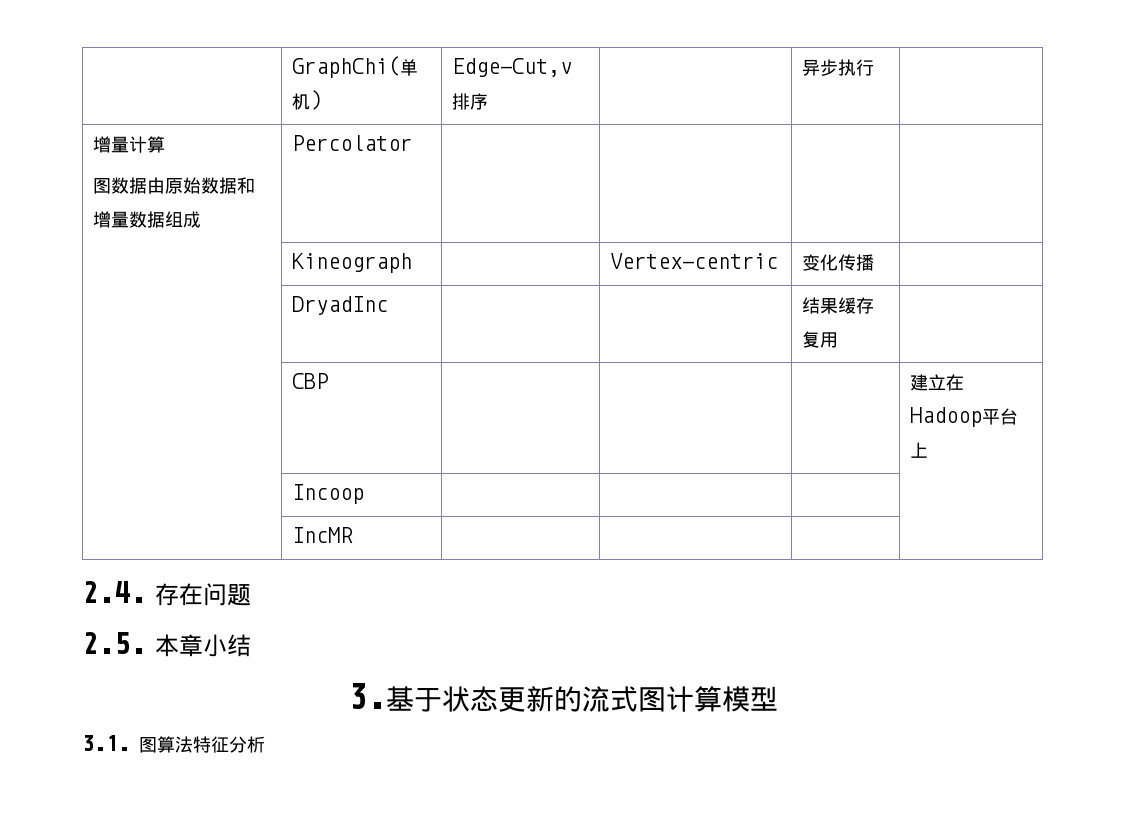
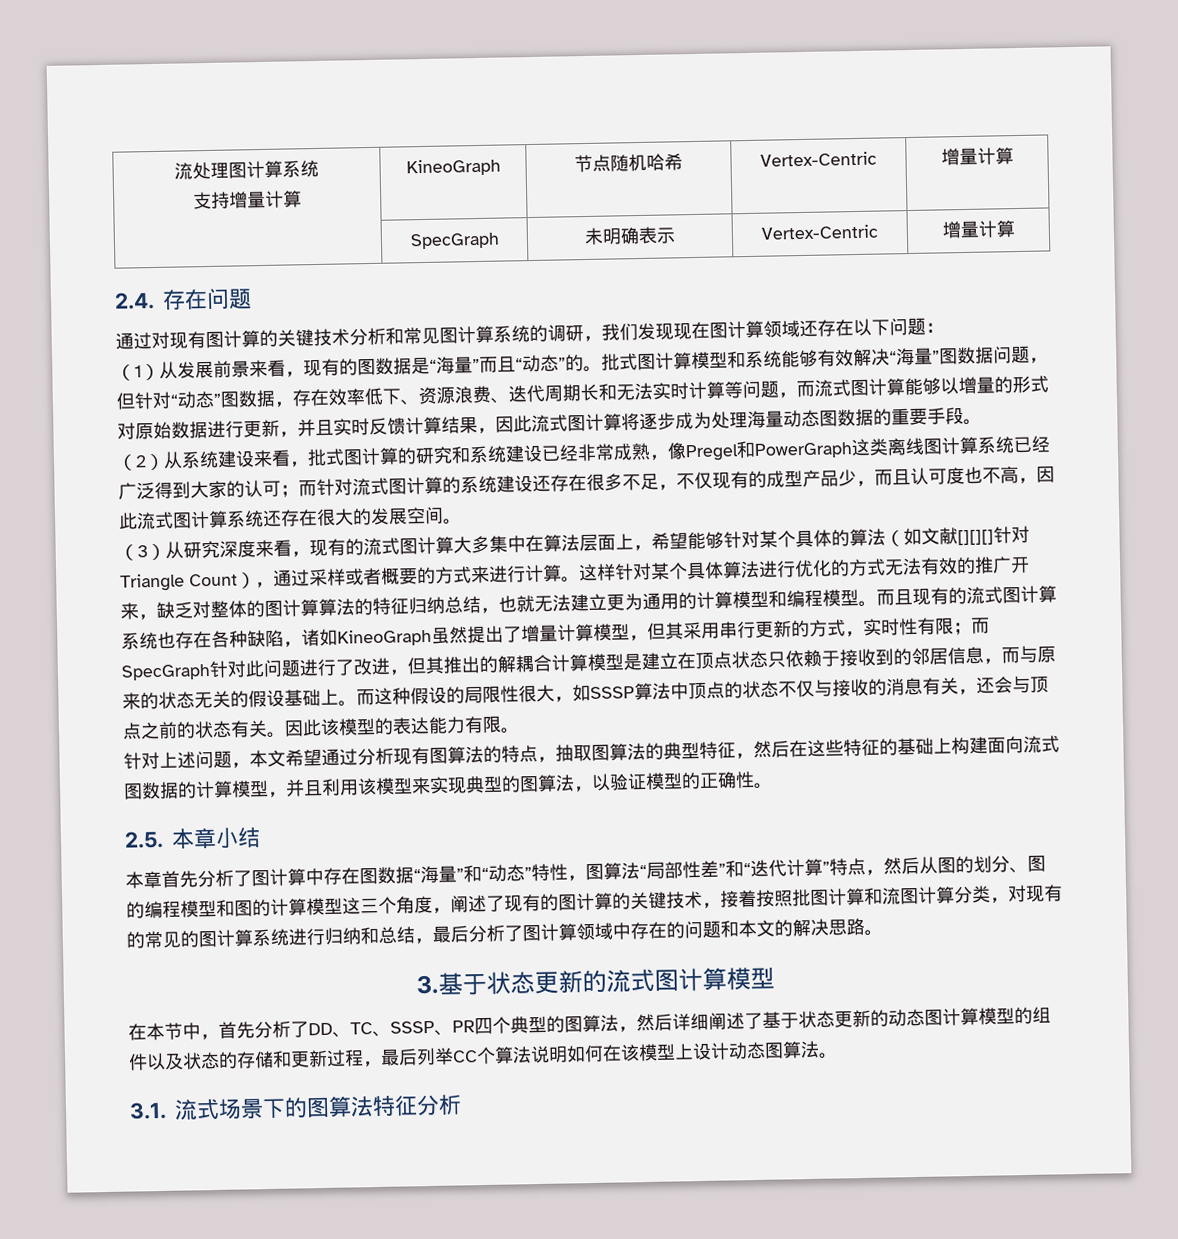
[292,56,419,78] [292,90,323,110] [452,58,573,77] [452,93,489,110] [802,59,875,76] [93,136,166,153] [93,177,256,194] [93,211,202,228] [292,135,413,151] [292,253,413,273] [610,253,779,269] [802,254,875,271] [292,296,389,315] [802,297,875,314] [802,331,839,348] [292,373,329,389] [910,374,965,391] [910,407,1019,427] [910,442,929,458] [292,484,365,504] [292,527,354,543] [82,581,251,606] [82,632,251,657] | GraphChi(单机) | Edge-Cut,v排序 | | 异步执行 | // 增量计算 // 图数据由原始数据和增量数据组成 | Percolator | | | | // | Kineograph | | Vertex-centric | 变化传播 | // | DryadInc | | | 结果缓存复用 | // | CBP | | | | 建立在Hadoop平台上 // | Incoop | | | | // | IncMR | | | | // 2.4.存在问题 // 2.5.本章小结 -> [174,159,319,180] [193,190,302,210] [405,158,501,177] [574,153,684,173] [760,151,877,167] [940,147,1014,166] [409,232,500,250] [584,226,676,246] [761,224,878,240] [941,220,1015,239] [114,287,252,311] [115,317,944,350] [116,345,1048,381] [116,375,1049,410] [117,407,982,440] [117,435,1050,471] [118,466,1055,500] [118,506,462,530] [119,525,1030,561] [120,556,1030,592] [120,585,1057,621] [121,617,990,650] [121,645,1056,681] [122,675,1049,710] [122,715,520,740] [123,735,1060,770] [123,770,773,800] [124,827,261,849] [125,855,1046,889] [126,884,1063,919] [126,917,883,949] 流处理图计算系统 // 支持增量计算 | KineoGraph | 节点随机哈希 | Vertex-Centric | 增量计算 // | SpecGraph | 未明确表示 | Vertex-Centric | 增量计算 // 2.4.存在问题 // 通过对现有图计算的关键技术分析和常见图计算系统的调研，我们发现现在图计算领域还存在以下问题： // （1）从发展前景来看，现有的图数据是“海量”而且“动态”的。批式图计算模型和系统能够有效解决“海量”图数据问题，但针对“动态”图数据，存在效率低下、资源浪费、迭代周期长和无法实时计算等问题，而流式图计算能够以增量的形式对原始数据进行更新，并且实时反馈计算结果，因此流式图计算将逐步成为处理海量动态图数据的重要手段。 // （2）从系统建设来看，批式图计算的研究和系统建设已经非常成熟，像Pregel和PowerGraph这类离线图计算系统已经广泛得到大家的认可；而针对流式图计算的系统建设还存在很多不足，不仅现有的成型产品少，而且认可度也不高，因此流式图计算系统还存在很大的发展空间。 // （3）从研究深度来看，现有的流式图计算大多集中在算法层面上，希望能够针对某个具体的算法（如文献[][][]针对Triangle Count），通过采样或者概要的方式来进行计算。这样针对某个具体算法进行优化的方式无法有效的推广开来，缺乏对整体的图计算算法的特征归纳总结，也就无法建立更为通用的计算模型和编程模型。而且现有的流式图计算系统也存在各种缺陷，诸如KineoGraph虽然提出了增量计算模型，但其采用串行更新的方式，实时性有限；而SpecGraph针对此问题进行了改进，但其推出的解耦合计算模型是建立在顶点状态只依赖于接收到的邻居信息，而与原来的状态无关的假设基础上。而这种假设的局限性很大，如SSSP算法中顶点的状态不仅与接收的消息有关，还会与顶点之前的状态有关。因此该模型的表达能力有限。 // 针对上述问题，本文希望通过分析现有图算法的特点，抽取图算法的典型特征，然后在这些特征的基础上构建面向流式图数据的计算模型，并且利用该模型来实现典型的图算法，以验证模型的正确性。 // 2.5.本章小结 // 本章首先分析了图计算中存在图数据“海量”和“动态”特性，图算法“局部性差”和“迭代计算”特点，然后从图的划分、图的编程模型和图的计算模型这三个角度，阐述了现有的图计算的关键技术，接着按照批图计算和流图计算分类，对现有的常见的图计算系统进行归纳和总结，最后分析了图计算领域中存在的问题和本文的解决思路。
[82,735,130,751] 3.1. -> [128,1006,1051,1041] [128,1040,838,1071] [129,1097,308,1121] 在本节中，首先分析了DD、TC、SSSP、PR四个典型的图算法，然后详细阐述了基于状态更新的动态图计算模型的组件以及状态的存储和更新过程，最后列举CC个算法说明如何在该模型上设计动态图算法。 // 3.1.流式场景下的

